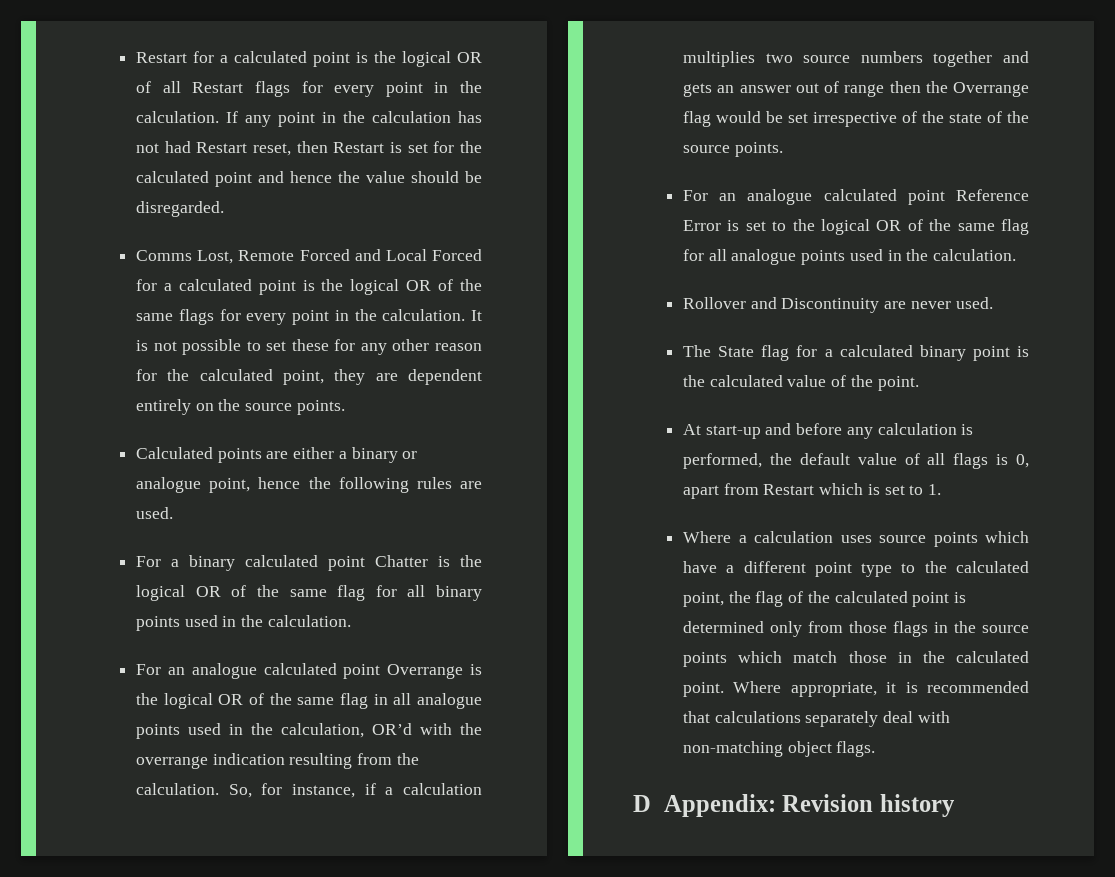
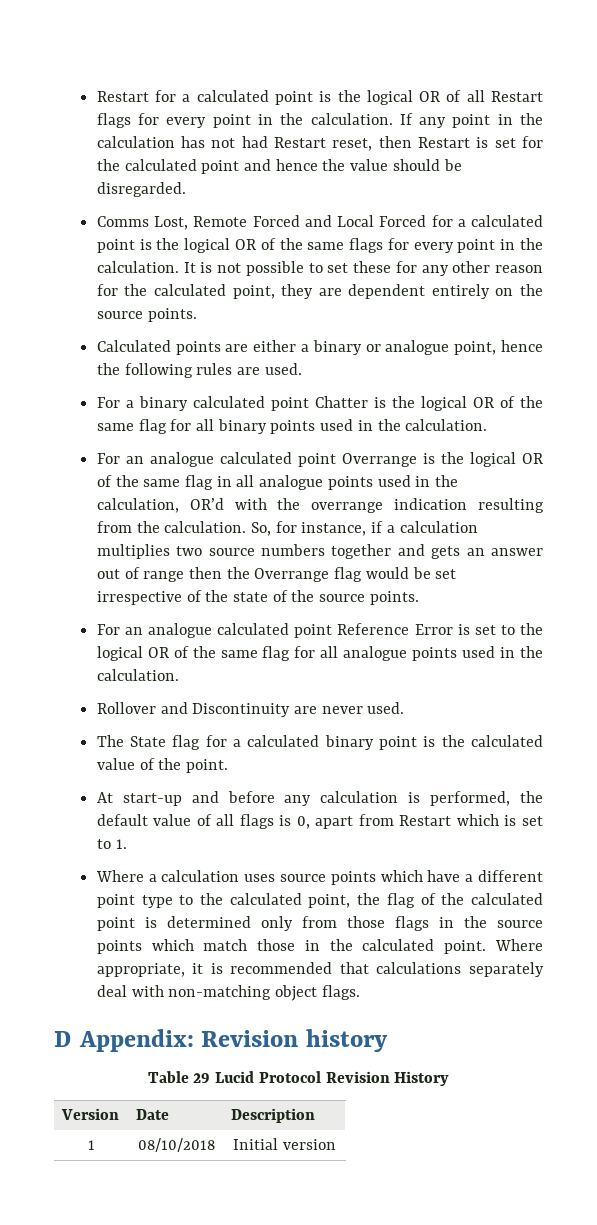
(956, 805) none -> [147,1071,450,1086] [61,1108,120,1120] [136,1109,170,1120] [231,1108,316,1123] [88,1140,95,1150] [137,1138,215,1152] [233,1138,336,1150] // Table 29 Lucid Protocol Revision History // Version | Date | Description // 1 | 08/10/2018 | Initial version

